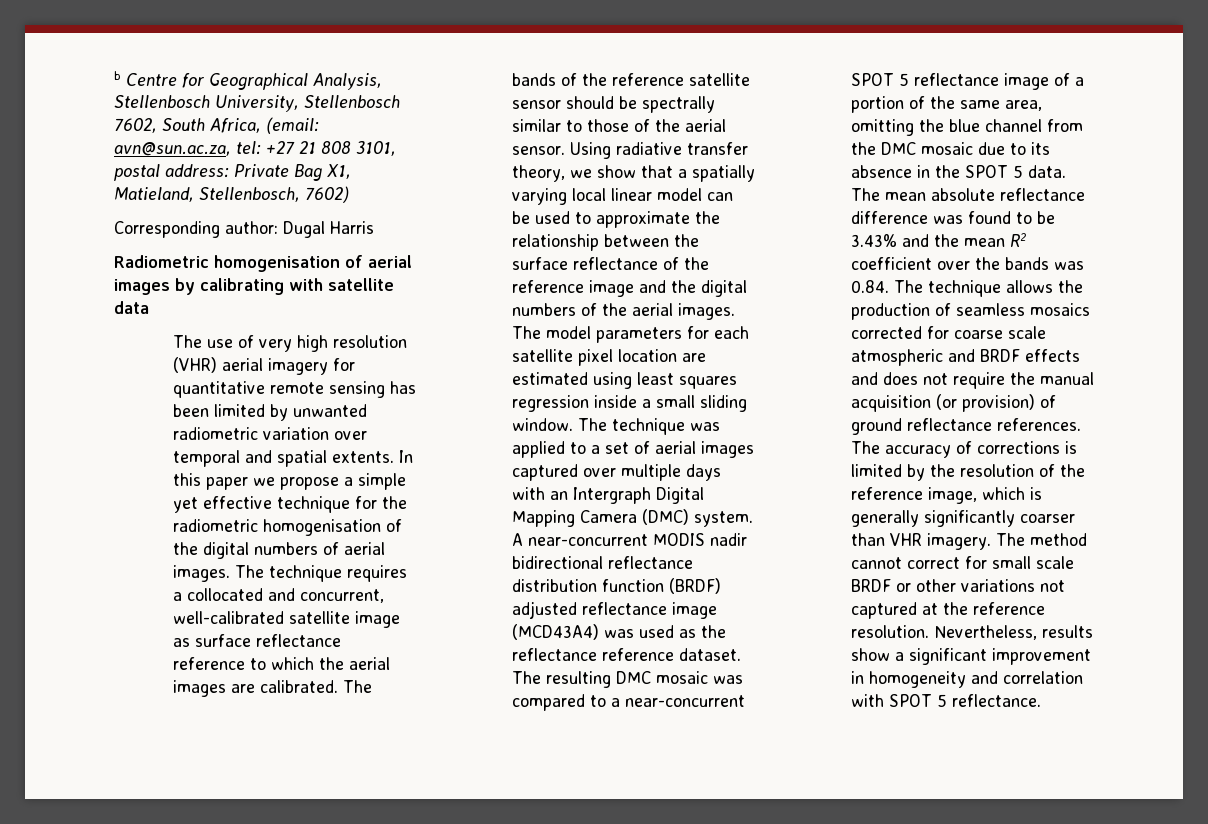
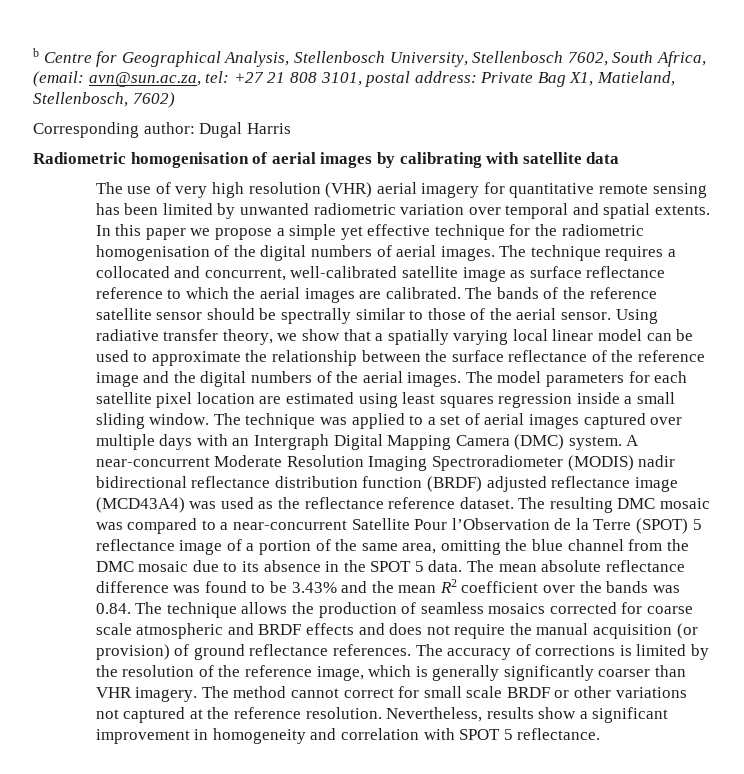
[652,533,705,546] MODIS -> [214,455,634,471] Moderate Resolution Imaging Spectroradiometer (MODIS)
[850,73,894,86] SPOT -> [351,518,689,534] Satellite Pour l’Observation de la Terre (SPOT)

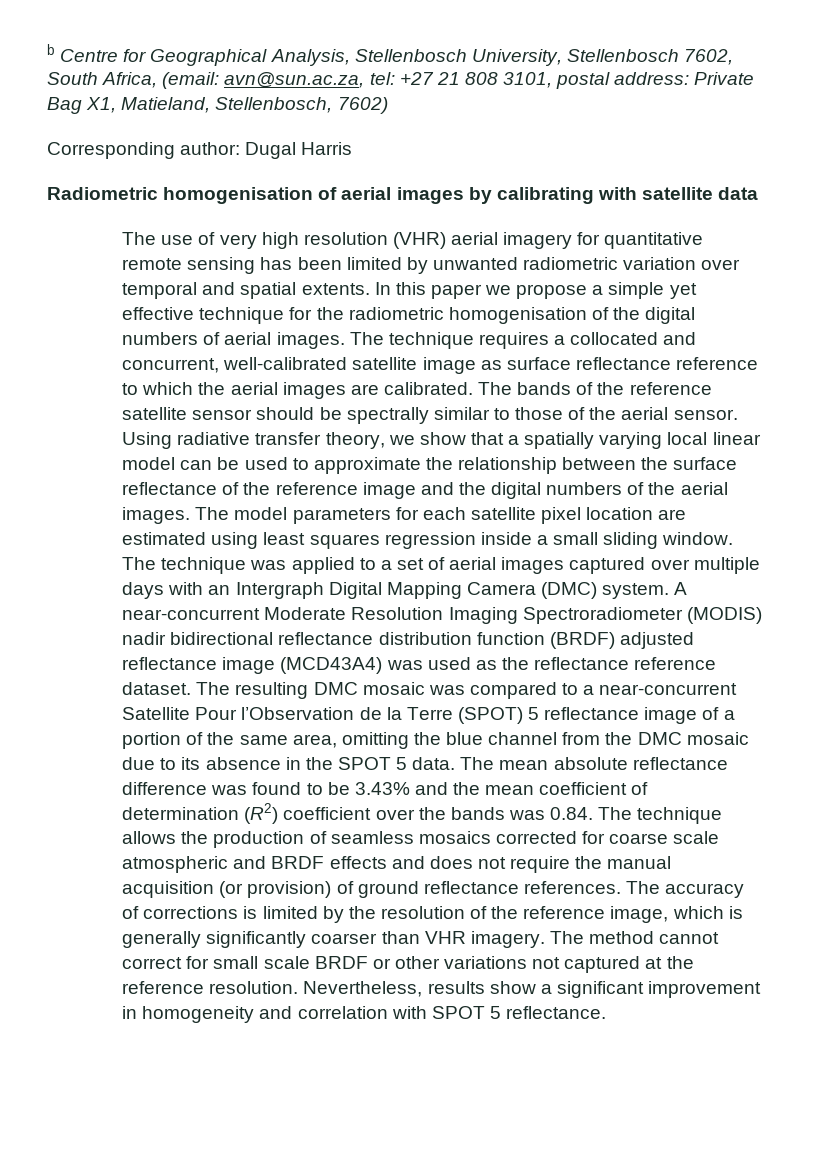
[439,579,457,593] R2 -> [539,782,649,795] [122,803,279,824] coefficient of determination (R2)

